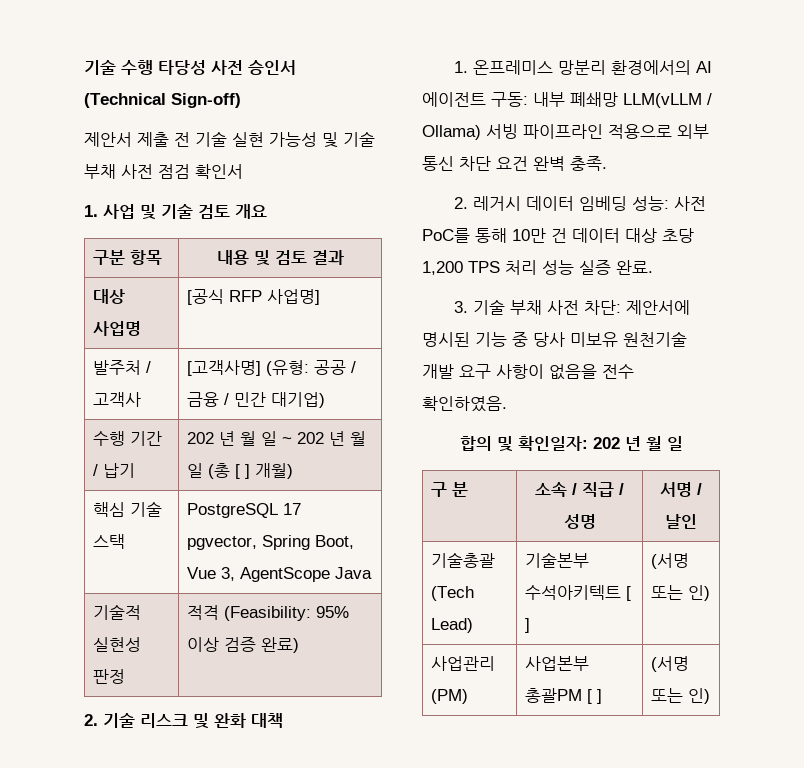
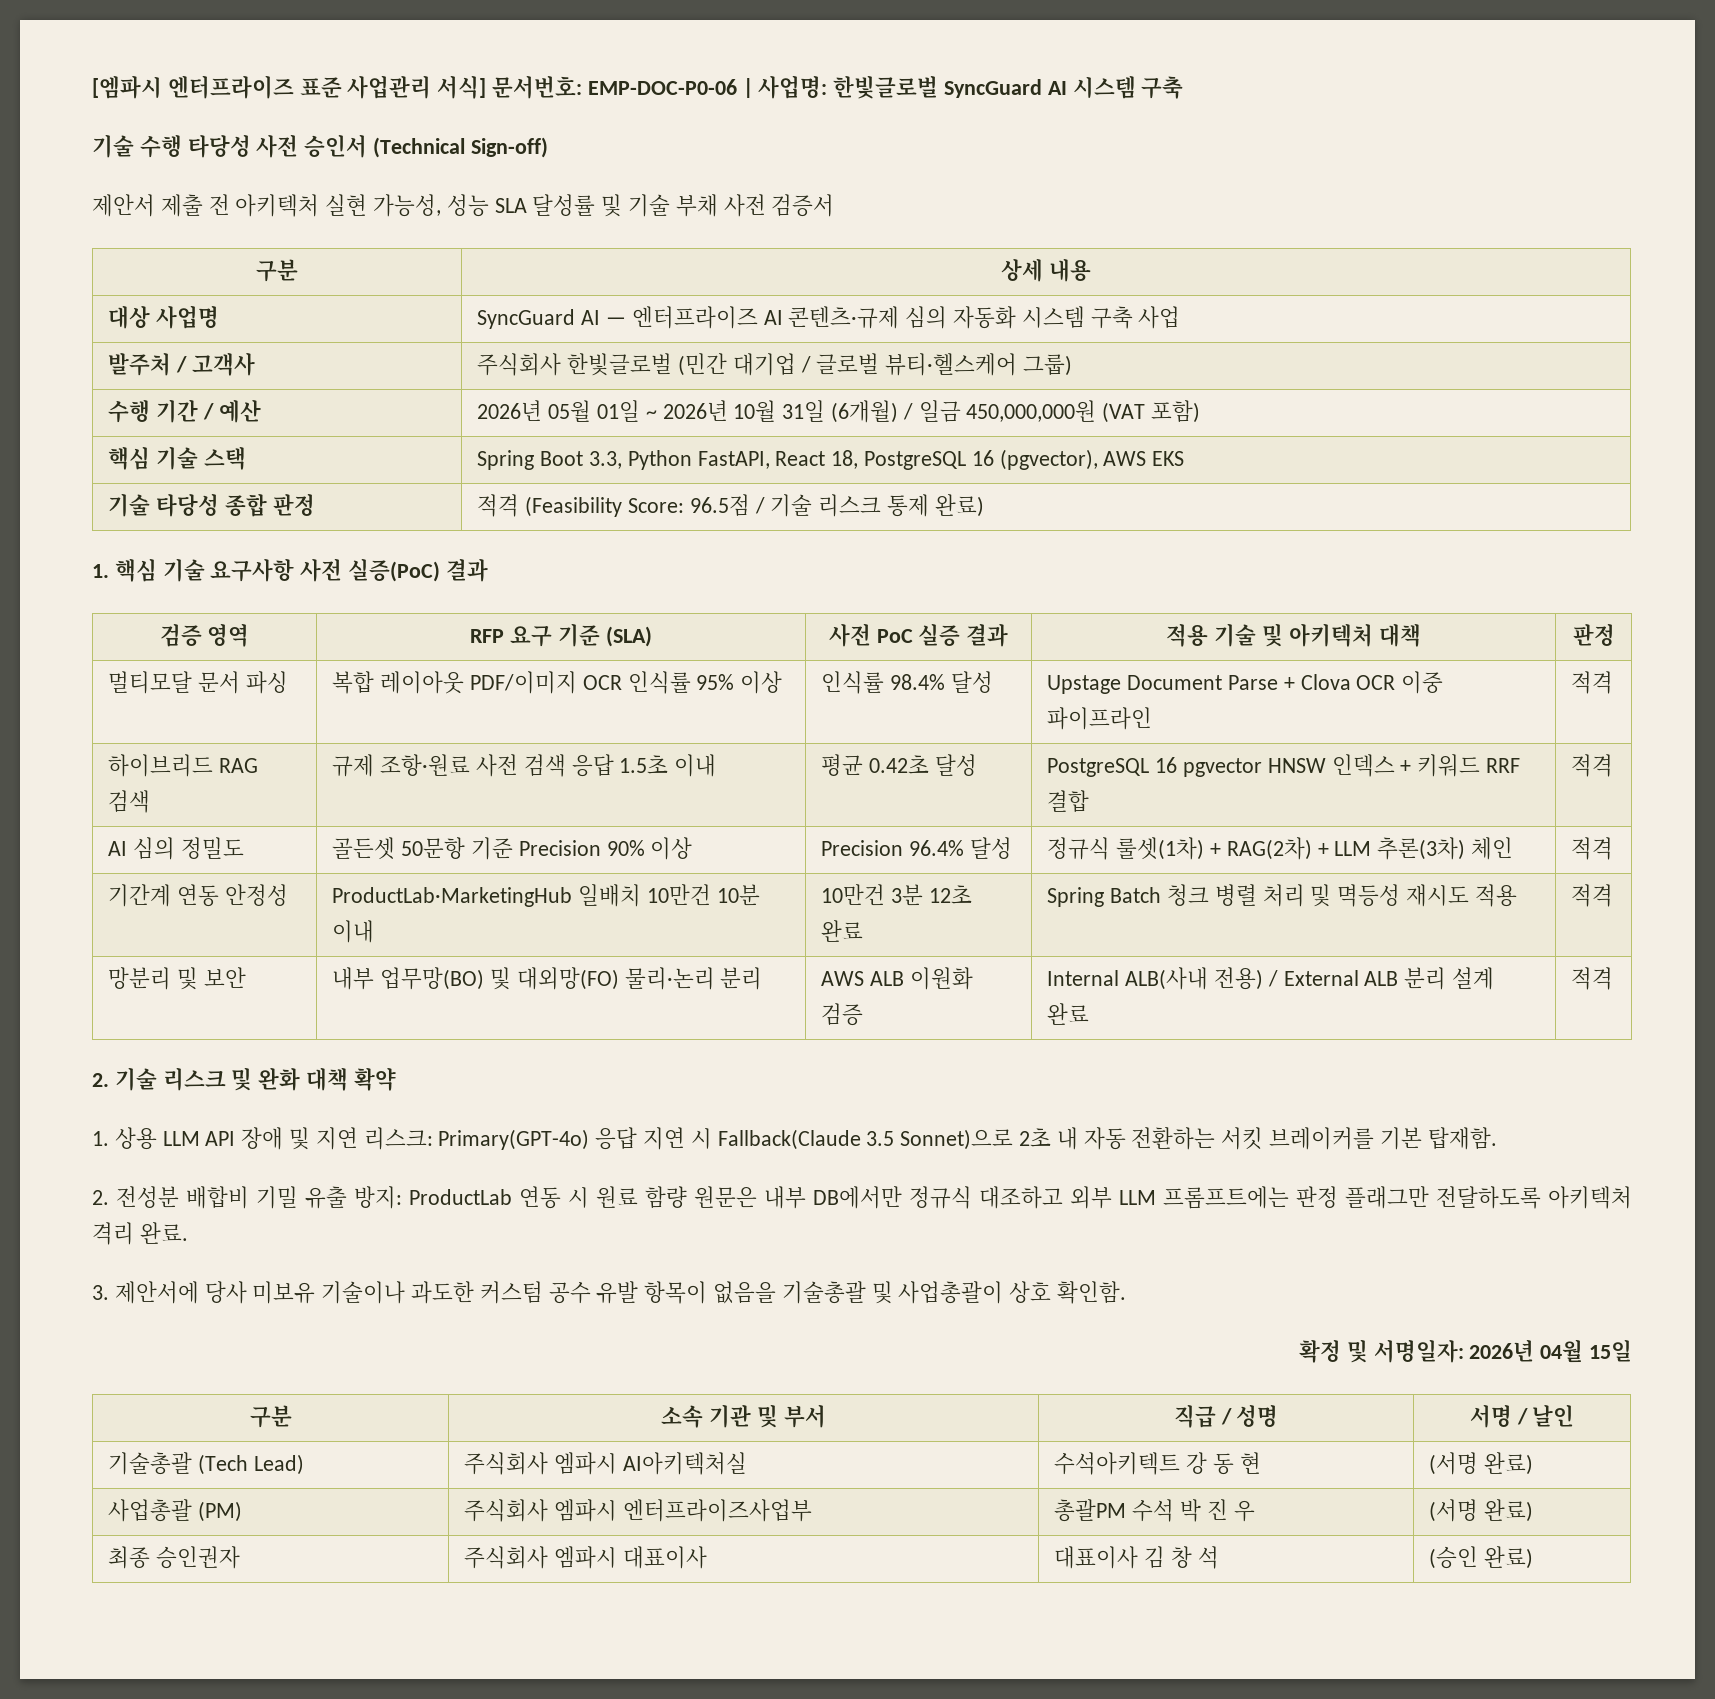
(84, 67) none -> [92,75,1184,99] [엠파시 엔터프라이즈 표준 사업관리 서식] 문서번호: EMP-DOC-P0-06 | 사업명: 한빛글로벌 SyncGuard AI 시스템 구축 //
[195,131,375,148] [84,164,243,179] [84,204,267,220] [93,250,163,265] 기술 실현 가능성 및 기술 부채 사전 점검 확인서 // 1. 사업 및 기술 검토 개요 // 구분 항목 | -> [235,194,835,217] [256,259,298,282] [1001,259,1044,282] 아키텍처 실현 가능성, 성능 SLA 달성률 및 기술 부채 사전 검증서 // 구분 | 상세
[253,250,344,266] 및 검토 결과 -> (1091, 270) none
[187,289,321,305] [93,360,152,375] [93,392,142,407] [187,360,357,376] [187,392,326,408] [93,431,163,446] [93,463,136,478] [187,431,367,446] [187,463,294,479] [93,501,163,517] [93,534,126,549] [187,503,302,518] [187,535,355,550] [187,567,373,582] [93,604,142,620] [93,637,142,652] [93,669,126,684] [187,605,350,621] [187,637,300,653] [공식 RFP 사업명] // 발주처 / 고객사 | [고객사명] (유형: 공공 / 금융 / 민간 대기업) // 수행 기간 / 납기 | 202 년 월 일 ~ 202 년 월 일 (총 [ ] 개월) // 핵심 기술 스택 | PostgreSQL 17 pgvector, Spring Boot, Vue 3, AgentScope Java // 기술적 실현성 판정 | 적격 (Feasibility: 95% 이상 검증 완료) -> [477,306,1181,329] [108,353,255,376] [477,353,1073,376] [108,399,261,423] [477,400,1201,423] [108,446,246,470] [477,449,1185,470] [108,493,315,517] [477,494,984,517] [92,558,488,582] [159,624,250,647] [470,623,652,647] [828,623,1009,647] [1166,623,1421,647] [1572,624,1615,646] [108,671,288,694] [332,671,783,694] [821,671,993,694] [1047,671,1444,694] [1047,707,1153,730] [1571,671,1614,694] [108,754,259,777] [108,790,151,813] [332,754,717,777] [821,754,977,776] [1047,754,1521,777] [1047,790,1090,812] [1571,754,1614,777] [108,837,244,860] [332,837,693,860] [821,837,1012,859] [1047,837,1514,860] [1571,837,1614,860] [108,884,288,907] [332,884,760,907] [332,920,375,943] [821,884,972,906] [821,920,864,942] [1047,884,1517,907] [1571,884,1614,907] [108,967,246,990] [332,967,763,990] [821,967,973,990] [821,1003,864,1026] [1047,967,1495,990] [1047,1003,1090,1025] [1571,967,1614,990] SyncGuard AI — 엔터프라이즈 AI 콘텐츠·규제 심의 자동화 시스템 구축 사업 // 발주처 / 고객사 | 주식회사 한빛글로벌 (민간 대기업 / 글로벌 뷰티·헬스케어 그룹) // 수행 기간 / 예산 | 2026년 05월 01일 ~ 2026년 10월 31일 (6개월) / 일금 450,000,000원 (VAT 포함) // 핵심 기술 스택 | Spring Boot 3.3, Python FastAPI, React 18, PostgreSQL 16 (pgvector), AWS EKS // 기술 타당성 종합 판정 | 적격 (Feasibility Score: 96.5점 / 기술 리스크 통제 완료) // 1. 핵심 기술 요구사항 사전 실증(PoC) 결과 // 검증 영역 | RFP 요구 기준 (SLA) | 사전 PoC 실증 결과 | 적용 기술 및 아키텍처 대책 | 판정 // 멀티모달 문서 파싱 | 복합 레이아웃 PDF/이미지 OCR 인식률 95% 이상 | 인식률 98.4% 달성 | Upstage Document Parse + Clova OCR 이중 파이프라인 | 적격 // 하이브리드 RAG 검색 | 규제 조항·원료 사전 검색 응답 1.5초 이내 | 평균 0.42초 달성 | PostgreSQL 16 pgvector HNSW 인덱스 + 키워드 RRF 결합 | 적격 // AI 심의 정밀도 | 골든셋 50문항 기준 Precision 90% 이상 | Precision 96.4% 달성 | 정규식 룰셋(1차) + RAG(2차) + LLM 추론(3차) 체인 | 적격 // 기간계 연동 안정성 | ProductLab·MarketingHub 일배치 10만건 10분 이내 | 10만건 3분 12초 완료 | Spring Batch 청크 병렬 처리 및 멱등성 재시도 적용 | 적격 // 망분리 및 보안 | 내부 업무망(BO) 및 대외망(FO) 물리·논리 분리 | AWS ALB 이원화 검증 | Internal ALB(사내 전용) / External ALB 분리 설계 완료 | 적격
[454,60,713,75] [422,92,712,108] [422,124,709,140] [422,156,607,171] [454,196,707,211] [422,228,694,243] [422,260,653,275] [454,299,691,315] [422,331,687,347] [422,364,634,380] [422,396,507,412] [459,436,683,452] [431,482,469,497] [535,482,577,497] // 1. 온프레미스 망분리 환경에서의 AI 에이전트 구동: 내부 폐쇄망 LLM(vLLM / Ollama) 서빙 파이프라인 적용으로 외부 통신 차단 요건 완벽 충족. // 2. 레거시 데이터 임베딩 성능: 사전 PoC를 통해 10만 건 데이터 대상 초당 1,200 TPS 처리 성능 실증 완료. // 3. 기술 부채 사전 차단: 제안서에 명시된 기능 중 당사 미보유 원천기술 개발 요구 사항이 없음을 전수 확인하였음. // 합의 및 확인일자: 202 년 월 일 // 구 분 | 소속 / -> [353,1068,396,1091] [92,1127,1497,1150] [92,1186,1632,1209] [92,1222,188,1245] [92,1281,1127,1304] [1298,1339,1633,1363] [249,1405,292,1428] [661,1404,826,1428] 확약 // 1. 상용 LLM API 장애 및 지연 리스크: Primary(GPT-4o) 응답 지연 시 Fallback(Claude 3.5 Sonnet)으로 2초 내 자동 전환하는 서킷 브레이커를 기본 탑재함. // 2. 전성분 배합비 기밀 유출 방지: ProductLab 연동 시 원료 함량 원문은 내부 DB에서만 정규식 대조하고 외부 LLM 프롬프트에는 판정 플래그만 전달하도록 아키텍처 격리 완료. // 3. 제안서에 당사 미보유 기술이나 과도한 커스텀 공수 유발 항목이 없음을 기술총괄 및 사업총괄이 상호 확인함. // 확정 및 서명일자: 2026년 04월 15일 // 구분 | 소속 기관 및 부서 |
[525,552,590,568] [525,585,632,601] [525,618,531,633] [651,553,690,569] [651,585,711,601] [431,656,496,671] [431,689,469,704] [525,656,590,671] [525,688,603,704] [651,656,690,672] [651,688,711,704] 기술본부 수석아키텍트 [ ] | (서명 또는 인) // 사업관리 (PM) | 사업본부 총괄PM [ ] | (서명 또는 인) -> [464,1452,747,1475] [1054,1452,1261,1475] [1429,1452,1534,1475] [108,1499,243,1522] [464,1499,812,1522] [1054,1499,1255,1522] [1429,1499,1534,1522] [108,1546,241,1569] [464,1546,707,1569] [1054,1546,1219,1569] [1429,1546,1534,1569] 주식회사 엠파시 AI아키텍처실 | 수석아키텍트 강 동 현 | (서명 완료) // 사업총괄 (PM) | 주식회사 엠파시 엔터프라이즈사업부 | 총괄PM 수석 박 진 우 | (서명 완료) // 최종 승인권자 | 주식회사 엠파시 대표이사 | 대표이사 김 창 석 | (승인 완료)

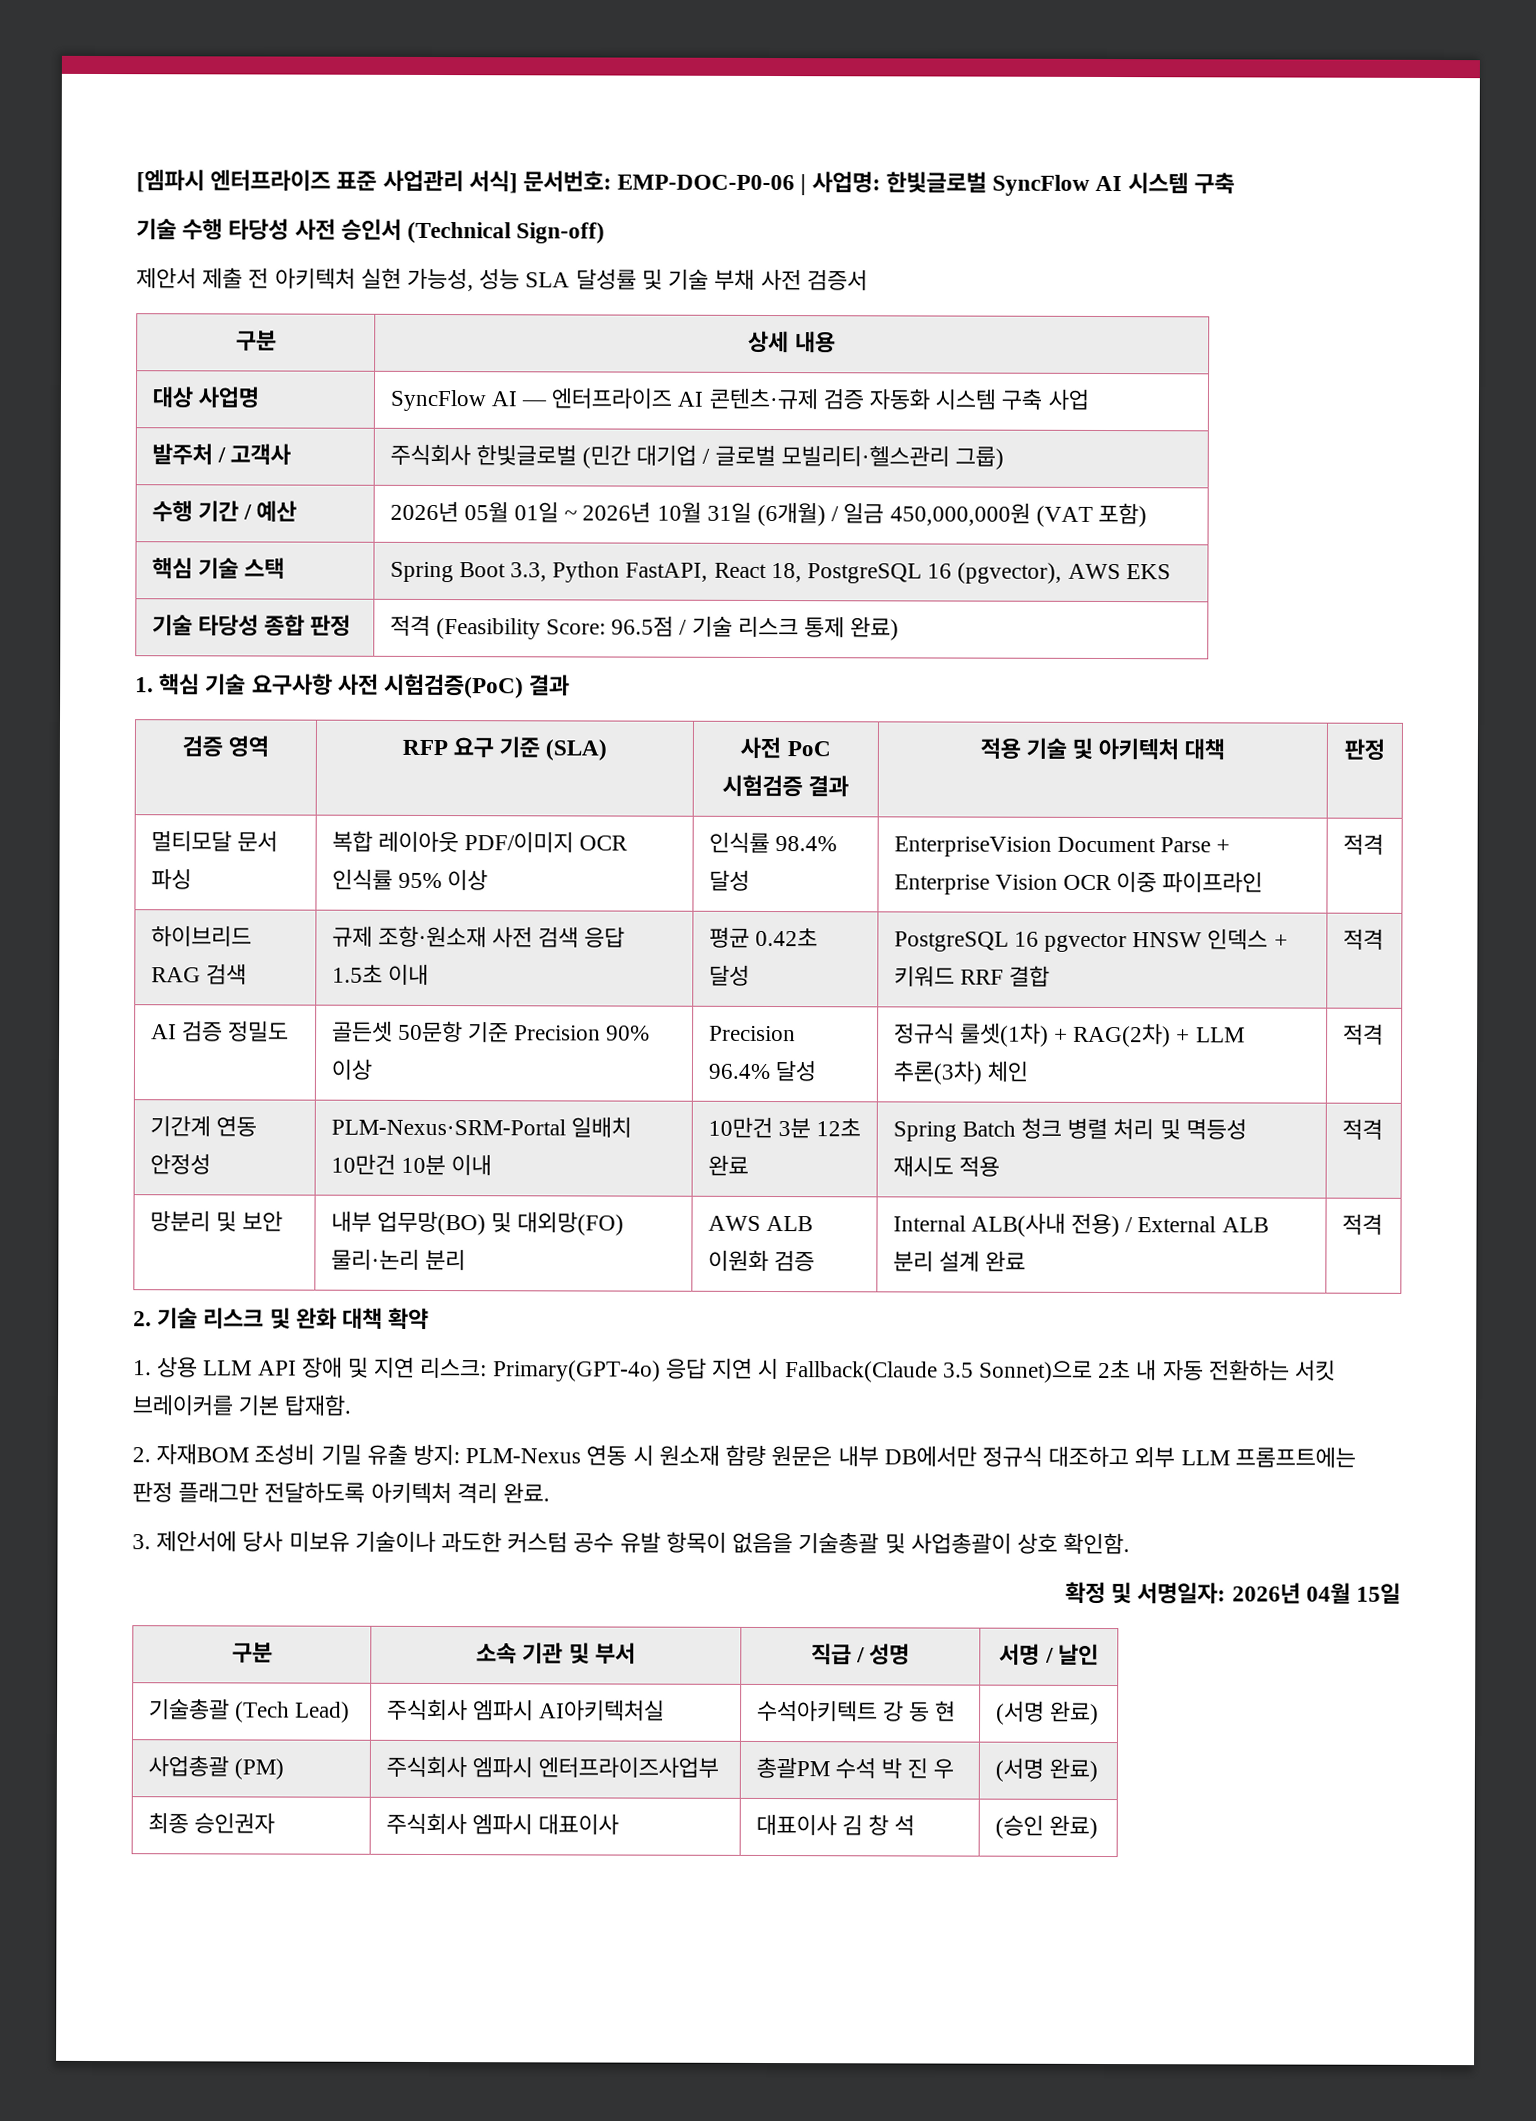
[944,79,1043,98] SyncGuard -> [992,174,1091,196] SyncFlow
[477,309,576,329] SyncGuard -> [389,389,486,412] SyncFlow
[905,306,948,329] 심의 -> [822,388,864,410] 검증
[885,353,1018,376] 뷰티·헬스케어 -> [780,445,950,467] 모빌리티·헬스관리
[348,559,441,582] 실증(PoC) -> [384,673,525,699] 시험검증(PoC)
[918,624,961,646] 실증 -> [721,774,803,798] 시험검증
[1047,675,1122,694] Upstage -> [893,836,1052,857] EnterpriseVision
[1300,674,1351,690] Clova -> [893,874,1058,895] Enterprise Vision
[380,754,471,776] 조항·원료 -> [377,925,487,948] 조항·원소재
[133,837,176,860] 심의 -> [181,1020,223,1042] 검증
[332,887,573,907] ProductLab·MarketingHub -> [330,1118,566,1136] PLM-Nexus·SRM-Portal
[116,1186,249,1209] 전성분 배합비 -> [156,1443,316,1465] 자재BOM 조성비
[409,1189,512,1205] ProductLab -> [465,1448,582,1464] PLM-Nexus
[596,1186,638,1208] 원료 -> [658,1444,720,1466] 원소재

